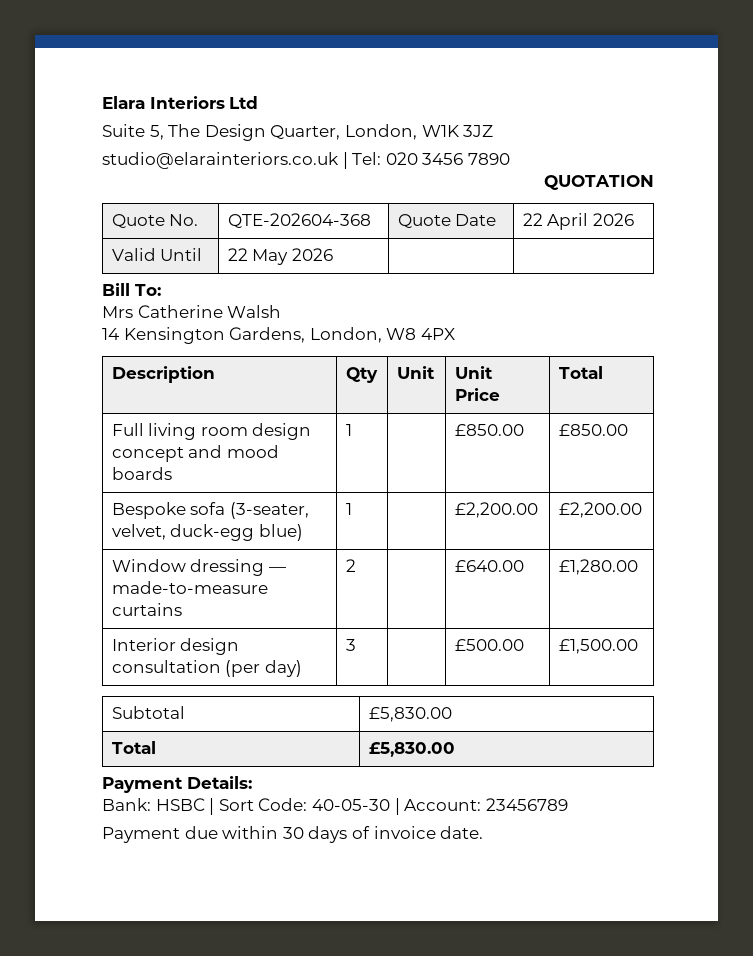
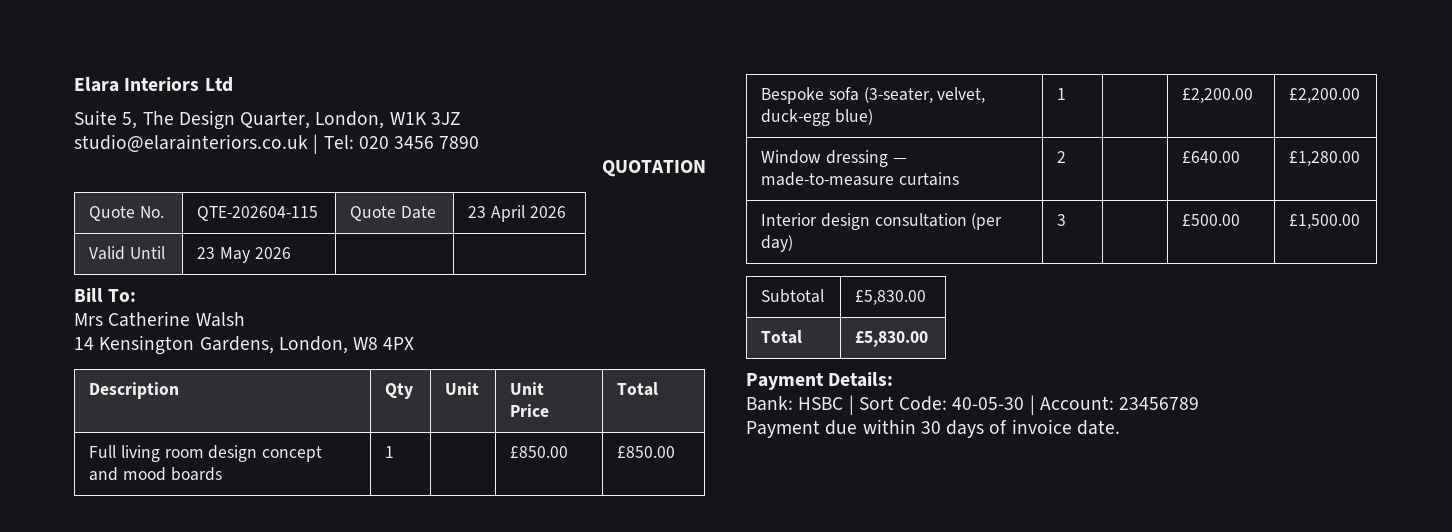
[227,213,371,229] QTE-202604-368 -> [197,206,319,221] QTE-202604-115
[522,213,543,226] 22 -> [468,206,487,218] 23
[227,248,248,261] 22 -> [197,247,216,259] 23

